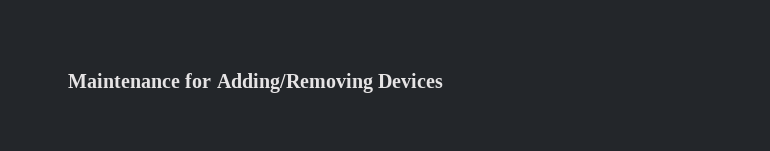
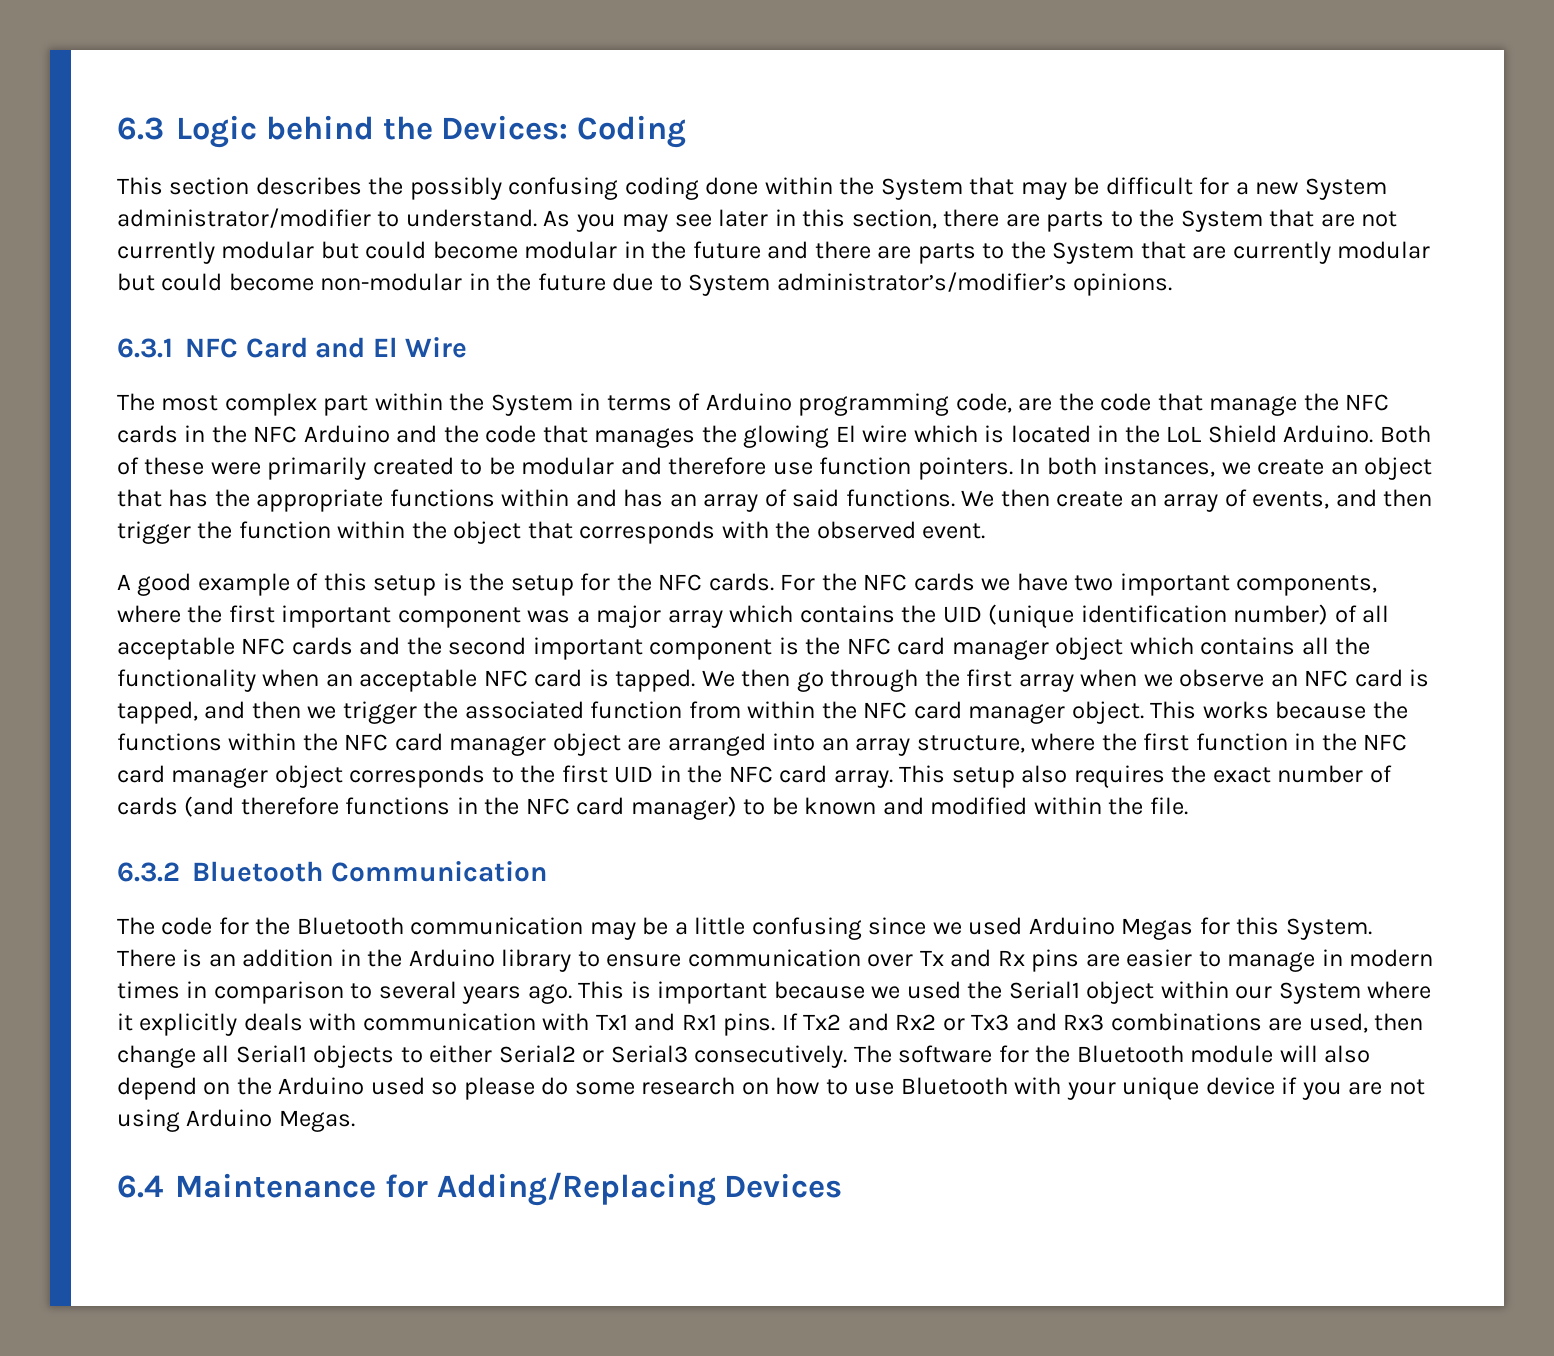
(68, 80) none -> [117,115,687,148] [117,177,1387,200] [117,208,1398,232] [117,241,1431,264] [117,272,1173,296] [117,337,468,358] [117,393,1390,416] [117,425,1431,448] [117,457,1433,480] [117,489,1433,512] [117,521,986,544] [117,573,1378,596] [117,604,1390,628] [117,637,1371,660] [117,669,1430,692] [117,701,1408,724] [117,733,1408,756] [117,765,1392,788] [117,796,1188,820] [117,861,547,882] [117,917,1372,940] [117,949,1434,972] [117,981,1432,1004] [117,1013,1424,1036] [117,1045,1371,1068] [117,1077,1425,1100] [117,1109,355,1132] [117,1175,163,1198] 6.3 Logic behind the Devices: Coding // This section describes the possibly confusing coding done within the System that may be difficult for a new System administrator/modifier to understand. As you may see later in this section, there are parts to the System that are not currently modular but could become modular in the future and there are parts to the System that are currently modular but could become non-modular in the future due to System administrator’s/modifier’s opinions. // 6.3.1 NFC Card and El Wire // The most complex part within the System in terms of Arduino programming code, are the code that manage the NFC cards in the NFC Arduino and the code that manages the glowing El wire which is located in the LoL Shield Arduino. Both of these were primarily created to be modular and therefore use function pointers. In both instances, we create an object that has the appropriate functions within and has an array of said functions. We then create an array of events, and then trigger the function within the object that corresponds with the observed event. // A good example of this setup is the setup for the NFC cards. For the NFC cards we have two important components, where the first important component was a major array which contains the UID (unique identification number) of all acceptable NFC cards and the second important component is the NFC card manager object which contains all the functionality when an acceptable NFC card is tapped. We then go through the first array when we observe an NFC card is tapped, and then we trigger the associated function from within the NFC card manager object. This works because the functions within the NFC card manager object are arranged into an array structure, where the first function in the NFC card manager object corresponds to the first UID in the NFC card array. This setup also requires the exact number of cards (and therefore functions in the NFC card manager) to be known and modified within the file. // 6.3.2 Bluetooth Communication // The code for the Bluetooth communication may be a little confusing since we used Arduino Megas for this System. There is an addition in the Arduino library to ensure communication over Tx and Rx pins are easier to manage in modern times in comparison to several years ago. This is important because we used the Serial1 object within our System where it explicitly deals with communication with Tx1 and Rx1 pins. If Tx2 and Rx2 or Tx3 and Rx3 combinations are used, then change all Serial1 objects to either Serial2 or Serial3 consecutively. The software for the Bluetooth module will also depend on the Arduino used so please do some research on how to use Bluetooth with your unique device if you are not using Arduino Megas. // 6.4
[216,73,373,93] Adding/Removing -> [436,1172,716,1206] Adding/Replacing

